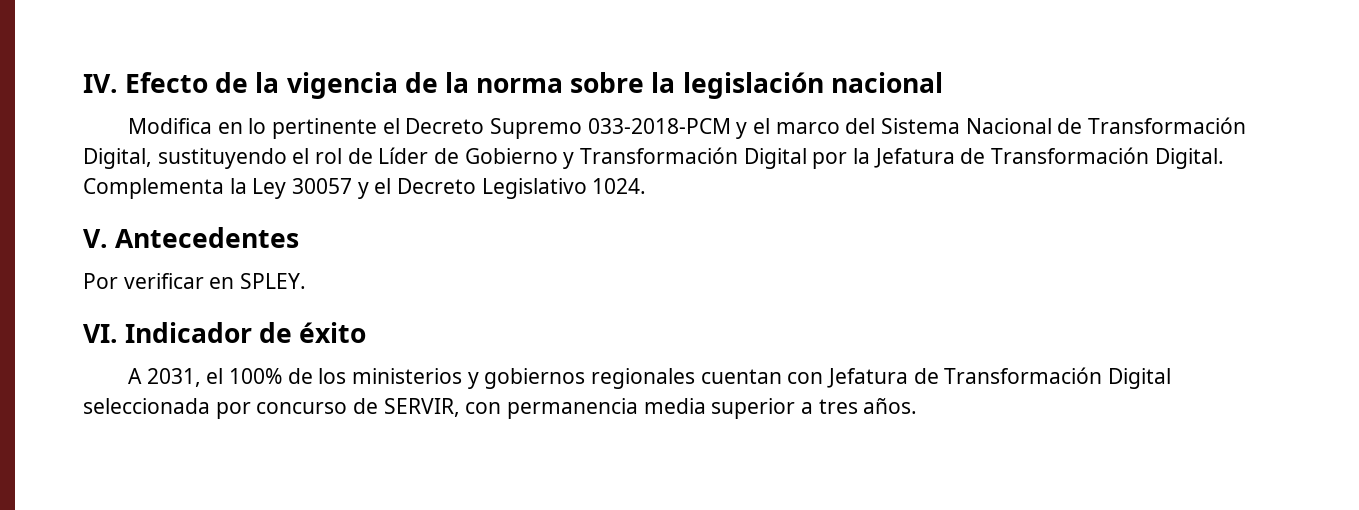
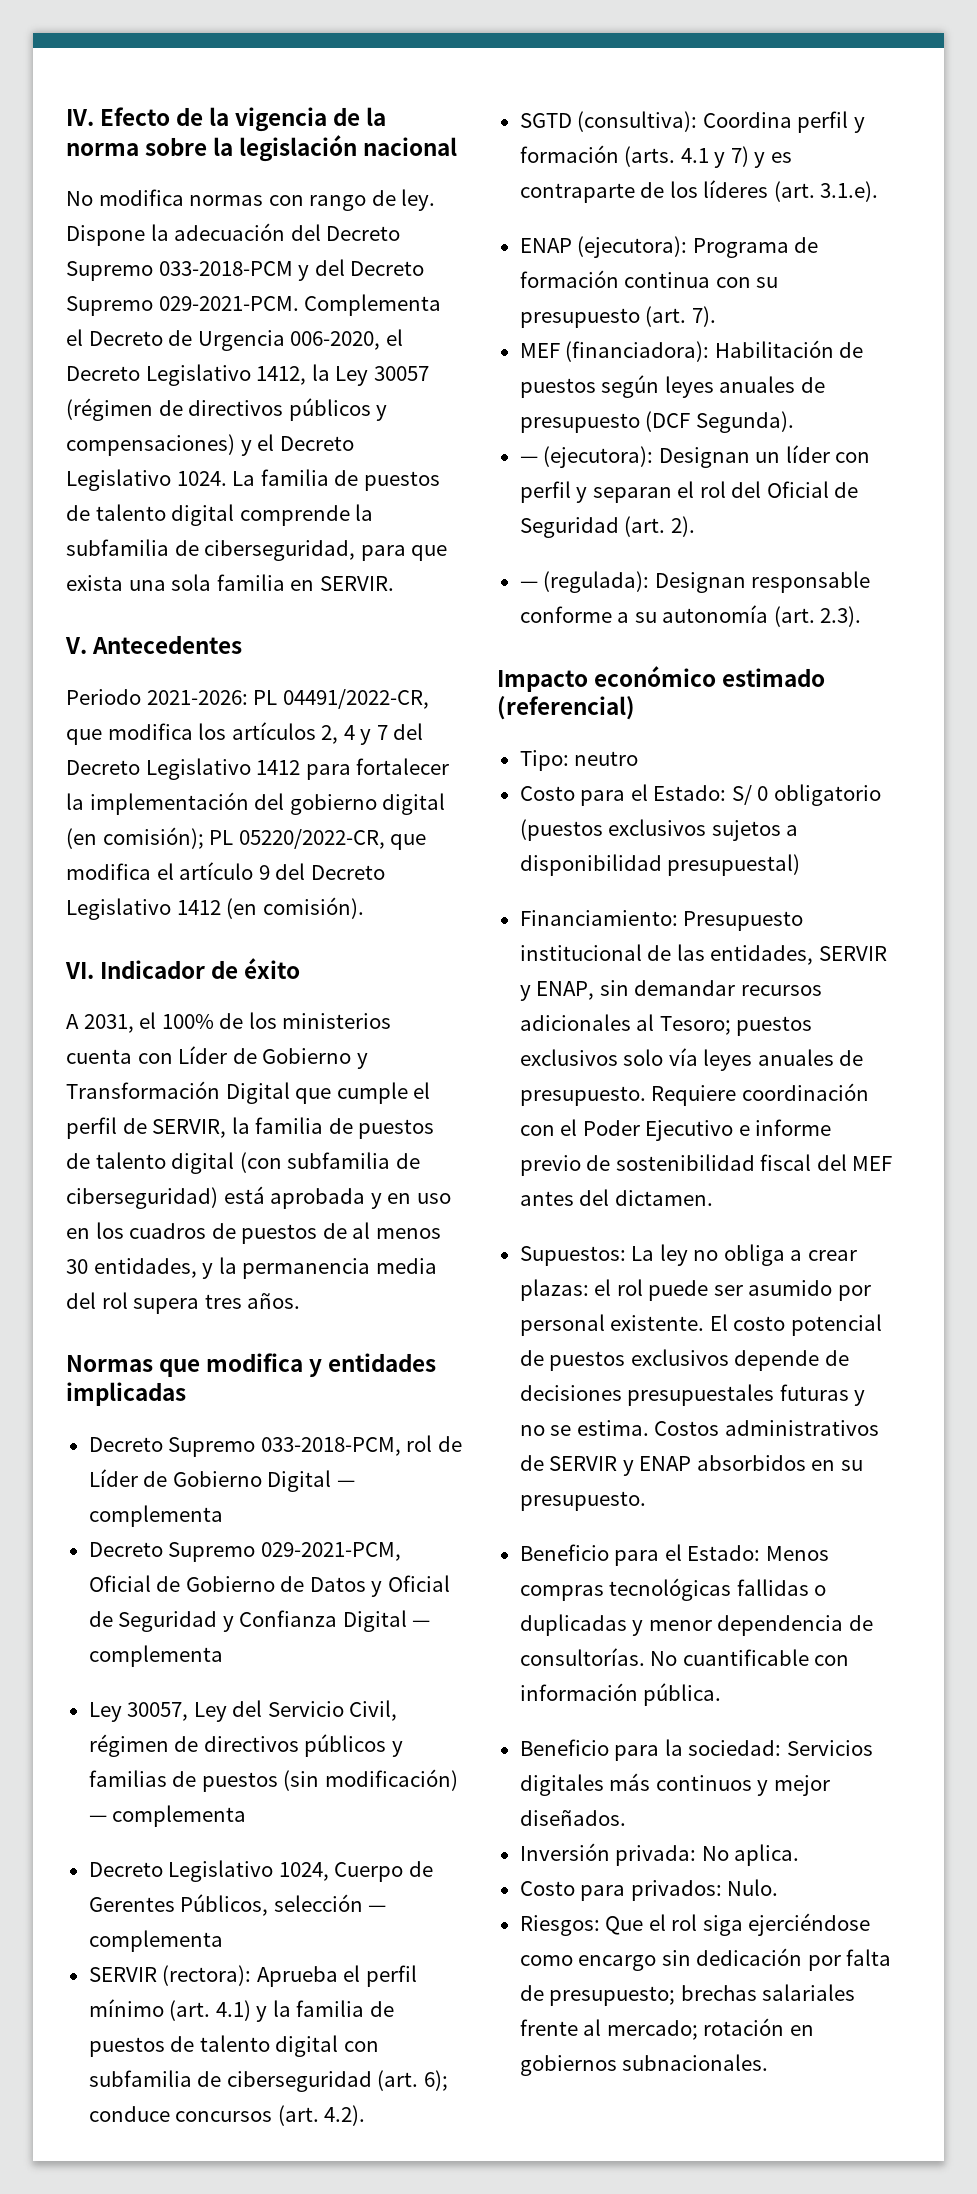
[128,117,1247,139] [83,147,1224,169] [83,178,353,199] Modifica en lo pertinente el Decreto Supremo 033-2018-PCM y el marco del Sistema Nacional de Transformación Digital, sustituyendo el rol de Líder de Gobierno y Transformación Digital por la Jefatura de Transformación Digital. Complementa la Ley 30057 -> [66,189,436,211] [66,223,401,246] [66,259,425,281] [66,294,442,316] [66,329,403,351] [66,364,429,386] [66,398,388,421] [66,434,235,456] No modifica normas con rango de ley. Dispone la adecuación del Decreto Supremo 033-2018-PCM y del Decreto Supremo 029-2021-PCM. Complementa el Decreto de Urgencia 006-2020, el Decreto Legislativo 1412, la Ley 30057 (régimen de directivos públicos y compensaciones)
[83,227,300,248] [83,273,307,289] // V. Antecedentes // Por verificar en SPLEY. -> [232,469,440,491] [66,504,374,526] [66,539,448,561] [66,574,394,591] [65,635,243,654] [66,689,429,709] [66,722,424,745] [66,758,450,780] [66,792,446,815] [66,827,427,850] [66,862,385,880] [66,897,364,920] La familia de puestos de talento digital comprende la subfamilia de ciberseguridad, para que exista una sola familia en SERVIR. // V. Antecedentes // Periodo 2021-2026: PL 04491/2022-CR, que modifica los artículos 2, 4 y 7 del Decreto Legislativo 1412 para fortalecer la implementación del gobierno digital (en comisión); PL 05220/2022-CR, que modifica el artículo 9 del Decreto Legislativo 1412 (en comisión).
[467,367,1172,389] [83,398,918,419] y gobiernos regionales cuentan con Jefatura de Transformación Digital seleccionada por concurso de SERVIR, con permanencia media superior a tres años. -> [66,1046,368,1069] [66,1081,431,1104] [66,1117,435,1139] [66,1152,420,1174] [66,1186,451,1209] [66,1222,441,1244] [66,1257,437,1279] [66,1292,301,1314] [66,1353,437,1377] [66,1382,186,1406] [88,1435,462,1457] [88,1469,355,1492] [88,1505,223,1527] [88,1542,401,1562] [88,1575,450,1597] [88,1610,431,1632] [88,1645,223,1667] [88,1700,398,1722] [88,1734,403,1757] [88,1769,458,1792] [88,1805,247,1827] [88,1860,433,1882] [88,1894,387,1916] [88,1930,223,1952] [88,1965,417,1987] [88,1999,394,2022] [88,2035,379,2057] [88,2070,448,2092] [88,2105,366,2126] [519,111,865,133] [519,145,792,168] [519,180,879,203] [519,236,819,258] [519,270,779,288] [519,306,716,328] [519,340,864,362] [519,375,825,398] [519,411,794,433] [519,445,871,468] [519,481,859,503] [519,516,695,538] [519,571,871,593] [519,605,862,627] [497,666,826,692] [497,696,635,720] [519,750,639,771] [519,784,881,806] [519,819,799,841] [519,854,801,876] [519,910,804,931] [519,944,887,965] [519,980,822,1001] [519,1014,813,1036] [519,1048,864,1071] [519,1083,869,1106] [519,1119,832,1141] [519,1154,893,1176] [519,1189,713,1206] [519,1244,857,1266] [519,1279,871,1301] [519,1314,882,1336] [519,1349,849,1371] [519,1384,866,1406] [519,1420,879,1436] [519,1455,863,1476] [519,1491,646,1511] [519,1544,829,1566] [519,1578,827,1601] [519,1614,873,1636] [519,1648,850,1666] [519,1683,722,1706] [519,1739,873,1761] [519,1773,830,1796] [519,1810,626,1826] [519,1843,800,1866] [519,1879,779,1901] [519,1913,871,1936] [519,1948,892,1971] [519,1984,856,2006] [519,2018,814,2040] [519,2054,769,2076] cuenta con Líder de Gobierno y Transformación Digital que cumple el perfil de SERVIR, la familia de puestos de talento digital (con subfamilia de ciberseguridad) está aprobada y en uso en los cuadros de puestos de al menos 30 entidades, y la permanencia media del rol supera tres años. // Normas que modifica y entidades implicadas // Decreto Supremo 033-2018-PCM, rol de Líder de Gobierno Digital — complementa // Decreto Supremo 029-2021-PCM, Oficial de Gobierno de Datos y Oficial de Seguridad y Confianza Digital — complementa // Ley 30057, Ley del Servicio Civil, régimen de directivos públicos y familias de puestos (sin modificación) — complementa // Decreto Legislativo 1024, Cuerpo de Gerentes Públicos, selección — complementa // SERVIR (rectora): Aprueba el perfil mínimo (art. 4.1) y la familia de puestos de talento digital con subfamilia de ciberseguridad (art. 6); conduce concursos (art. 4.2). // SGTD (consultiva): Coordina perfil y formación (arts. 4.1 y 7) y es contraparte de los líderes (art. 3.1.e). // ENAP (ejecutora): Programa de formación continua con su presupuesto (art. 7). // MEF (financiadora): Habilitación de puestos según leyes anuales de presupuesto (DCF Segunda). // — (ejecutora): Designan un líder con perfil y separan el rol del Oficial de Seguridad (art. 2). // — (regulada): Designan responsable conforme a su autonomía (art. 2.3). // Impacto económico estimado (referencial) // Tipo: neutro // Costo para el Estado: S/ 0 obligatorio (puestos exclusivos sujetos a disponibilidad presupuestal) // Financiamiento: Presupuesto institucional de las entidades, SERVIR y ENAP, sin demandar recursos adicionales al Tesoro; puestos exclusivos solo vía leyes anuales de presupuesto. Requiere coordinación con el Poder Ejecutivo e informe previo de sostenibilidad fiscal del MEF antes del dictamen. // Supuestos: La ley no obliga a crear plazas: el rol puede ser asumido por personal existente. El costo potencial de puestos exclusivos depende de decisiones presupuestales futuras y no se estima. Costos administrativos de SERVIR y ENAP absorbidos en su presupuesto. // Beneficio para el Estado: Menos compras tecnológicas fallidas o duplicadas y menor dependencia de consultorías. No cuantificable con información pública. // Beneficio para la sociedad: Servicios digitales más continuos y mejor diseñados. // Inversión privada: No aplica. // Costo para privados: Nulo. // Riesgos: Que el rol siga ejerciéndose como encargo sin dedicación por falta de presupuesto; brechas salariales frente al mercado; rotación en gobiernos subnacionales.

